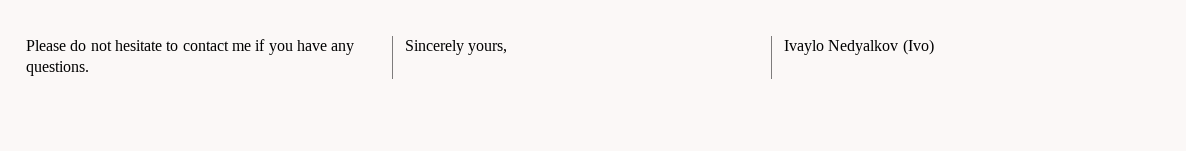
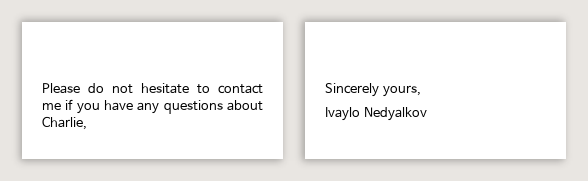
[26,61,89,76] questions. -> [163,100,263,114] [42,116,87,130] questions about Charlie,
[902,39,934,55] (Ivo) -> (427, 114) none

